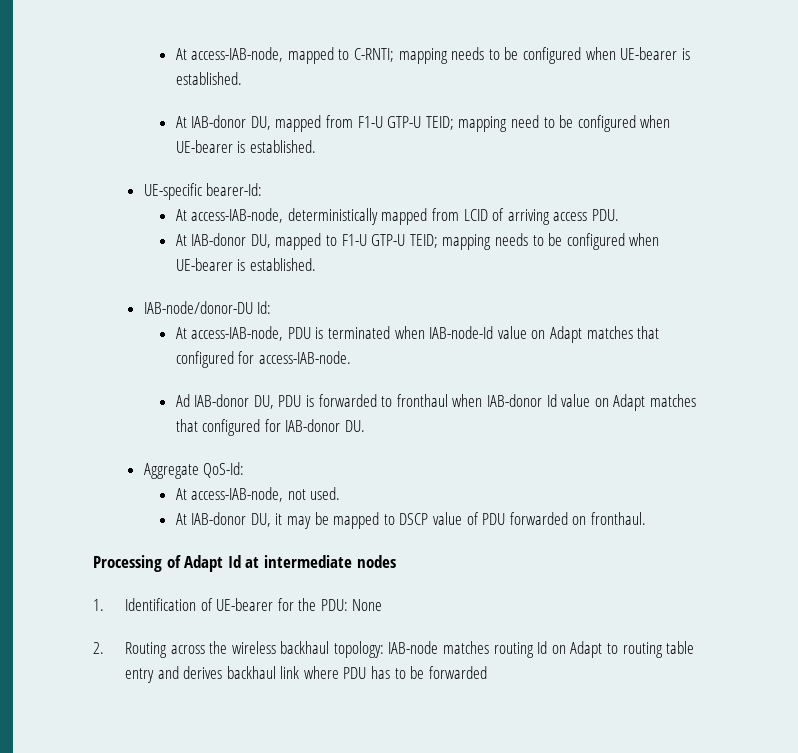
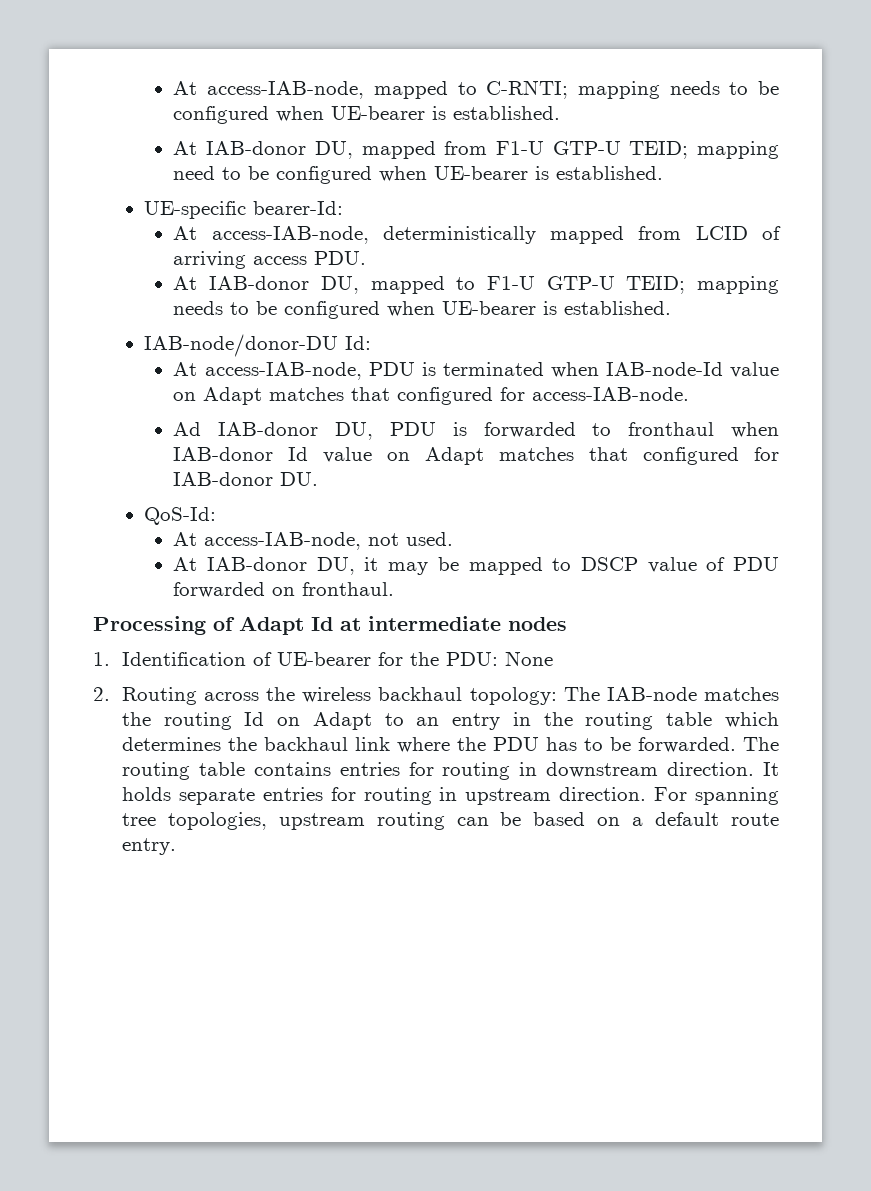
[143,463,199,479] Aggregate -> (319, 479) none
(384, 649) none -> [563,687,600,701] The
(490, 647) none -> [121,712,151,726] the
[622,641,695,658] [124,666,223,683] routing table entry and derives -> [416,712,779,730] [121,737,257,751] an entry in the routing table which determines the
(339, 672) none -> [456,737,486,751] the
[428,666,487,679] forwarded -> [637,737,779,753] [121,762,779,780] [121,787,779,805] [121,812,780,830] [121,838,176,855] forwarded. The routing table contains entries for routing in downstream direction. It holds separate entries for routing in upstream direction. For spanning tree topologies, upstream routing can be based on a default route entry.

